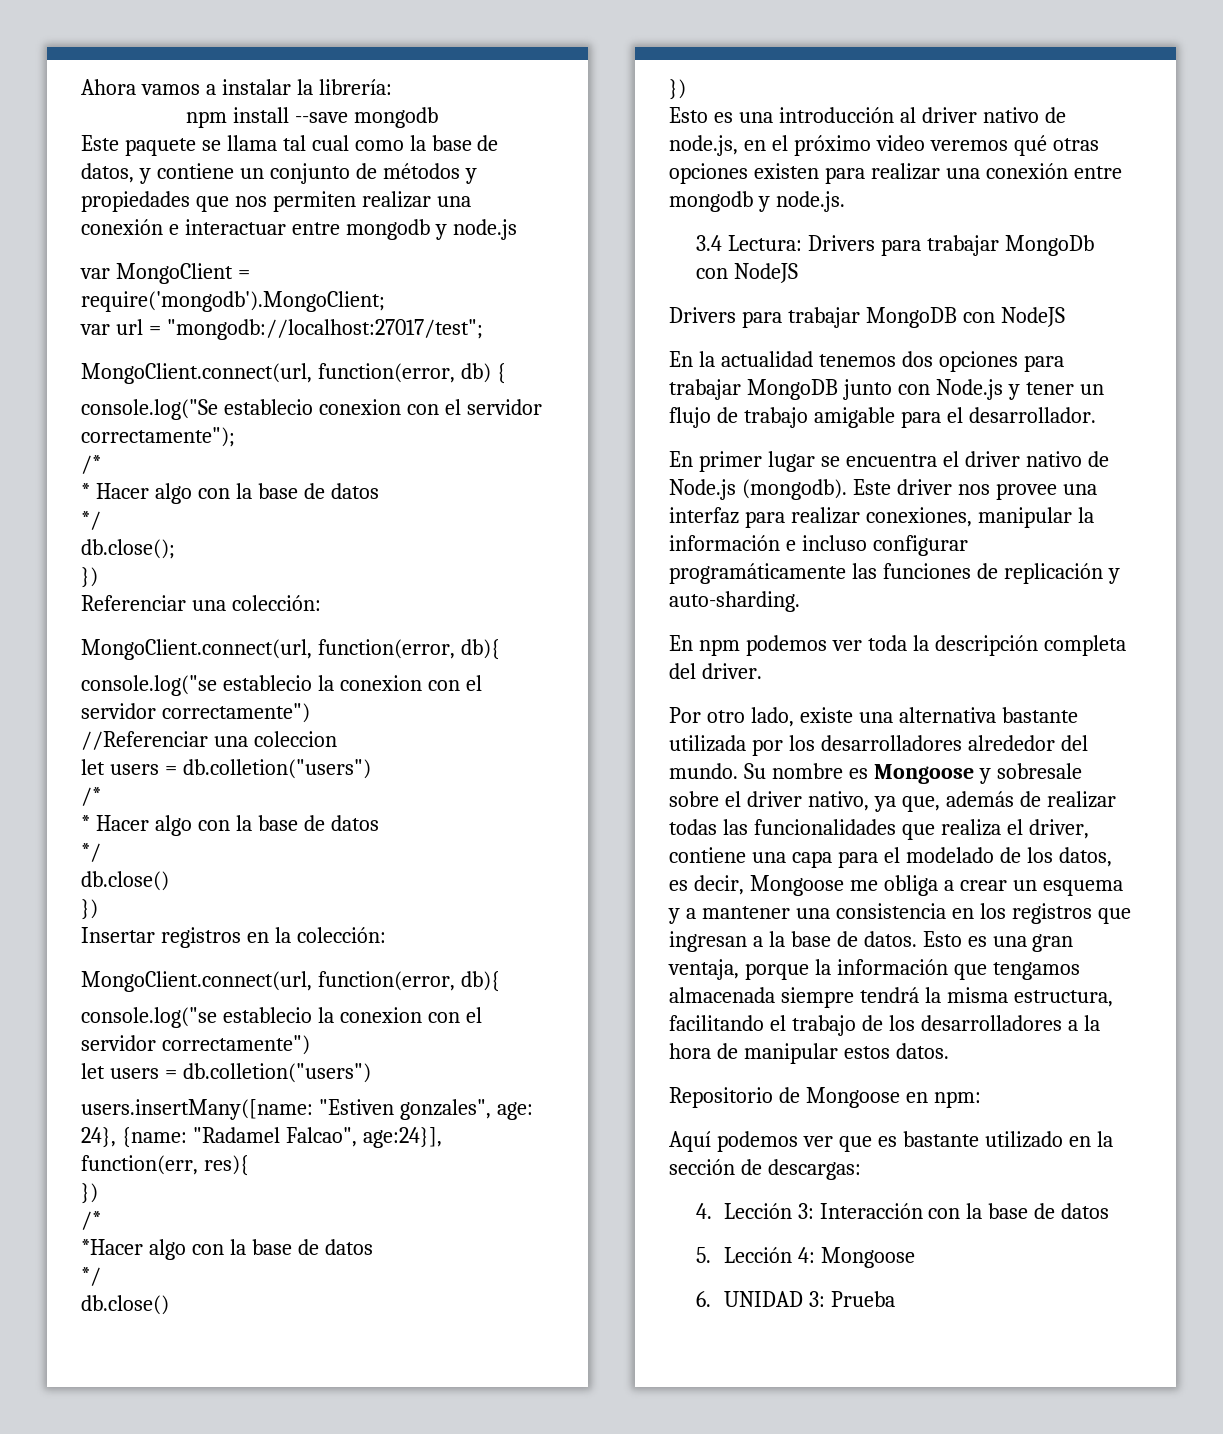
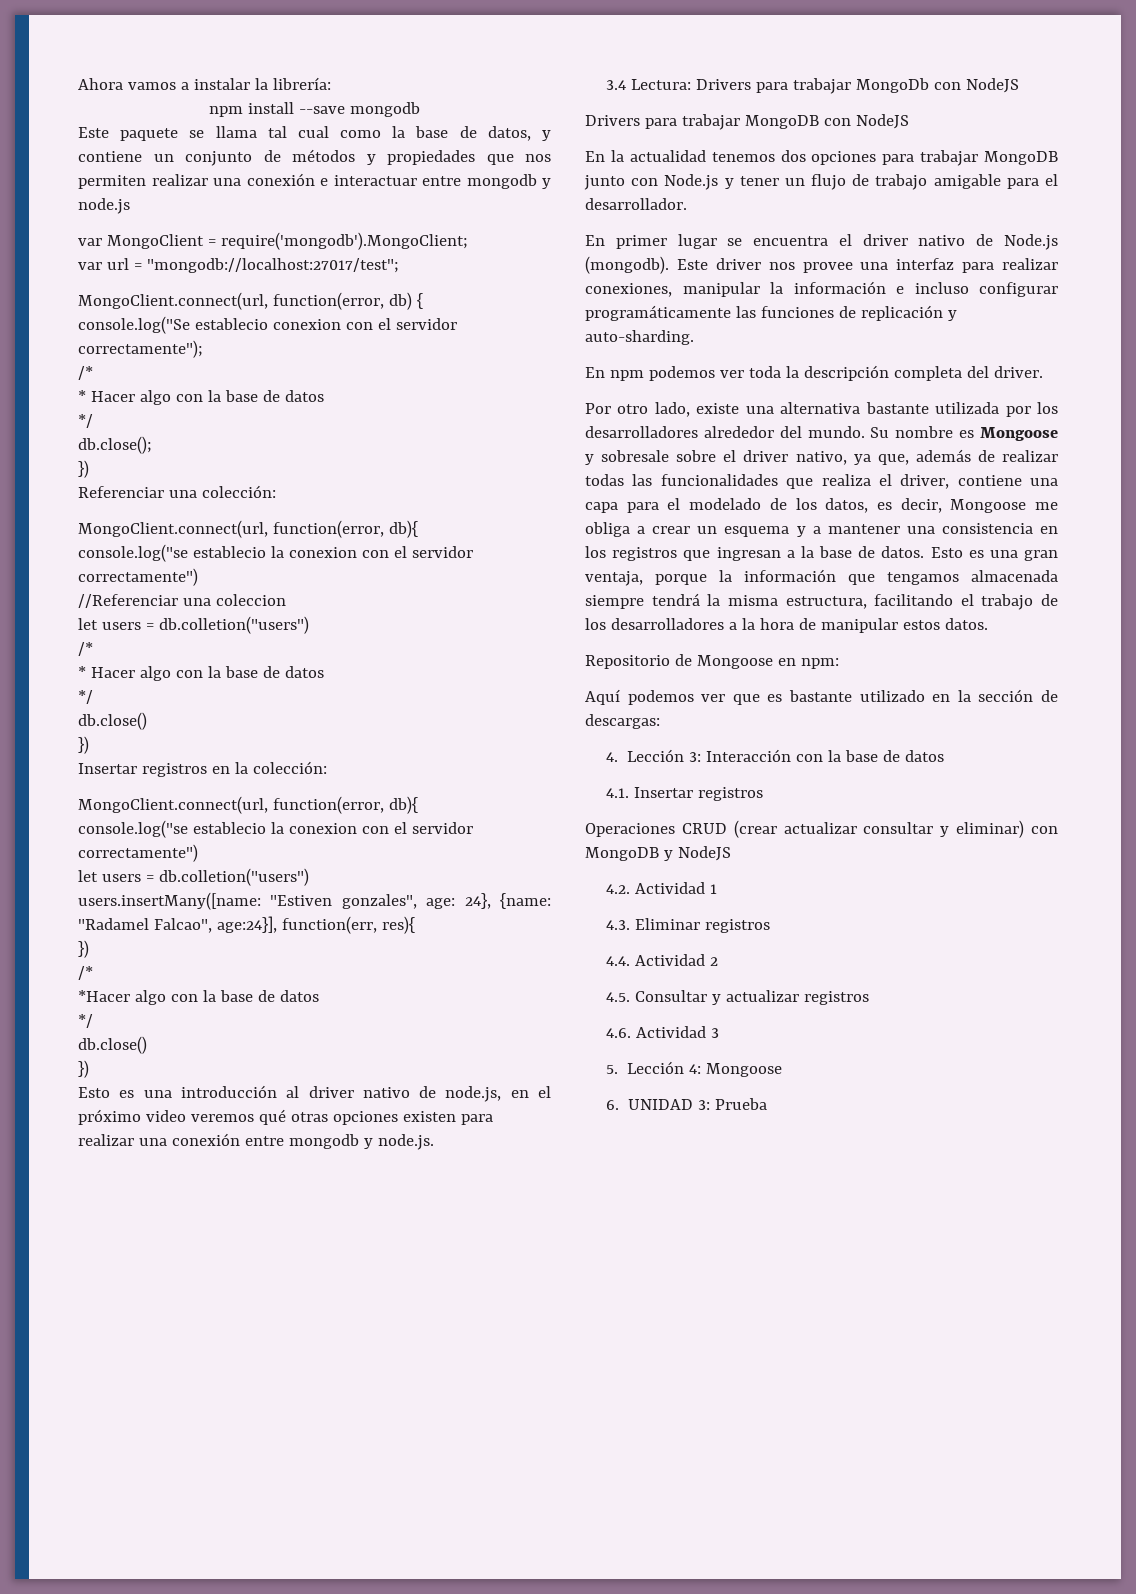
(1110, 1211) none -> [605,787,763,801] [585,820,1058,838] [585,846,731,861] [605,882,717,894] [605,918,770,933] [605,954,718,966] [605,990,869,1005] [605,1026,719,1038] // 4.1. Insertar registros // Operaciones CRUD (crear actualizar consultar y eliminar) con MongoDB y NodeJS // 4.2. Actividad 1 // 4.3. Eliminar registros // 4.4. Actividad 2 // 4.5. Consultar y actualizar registros // 4.6. Actividad 3

